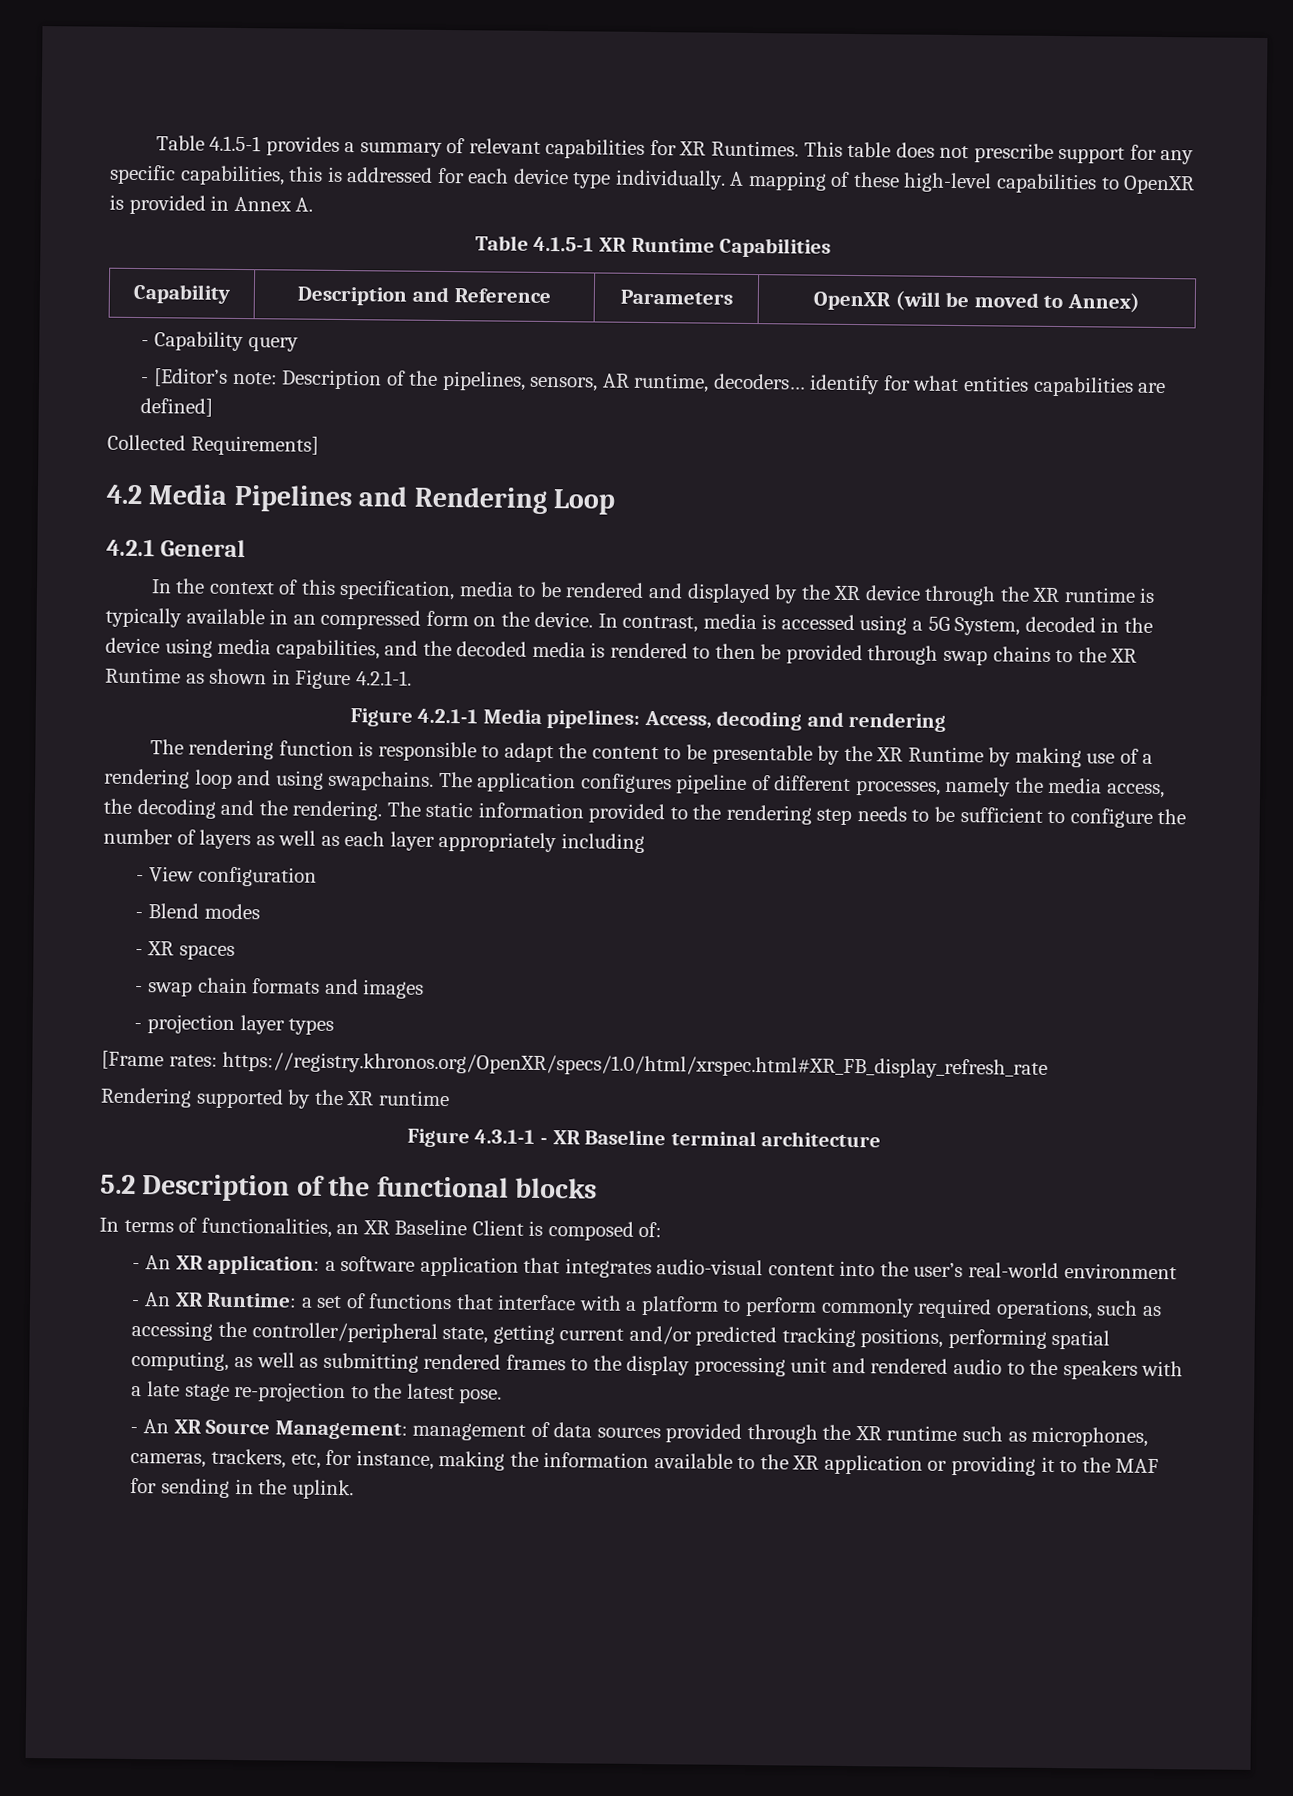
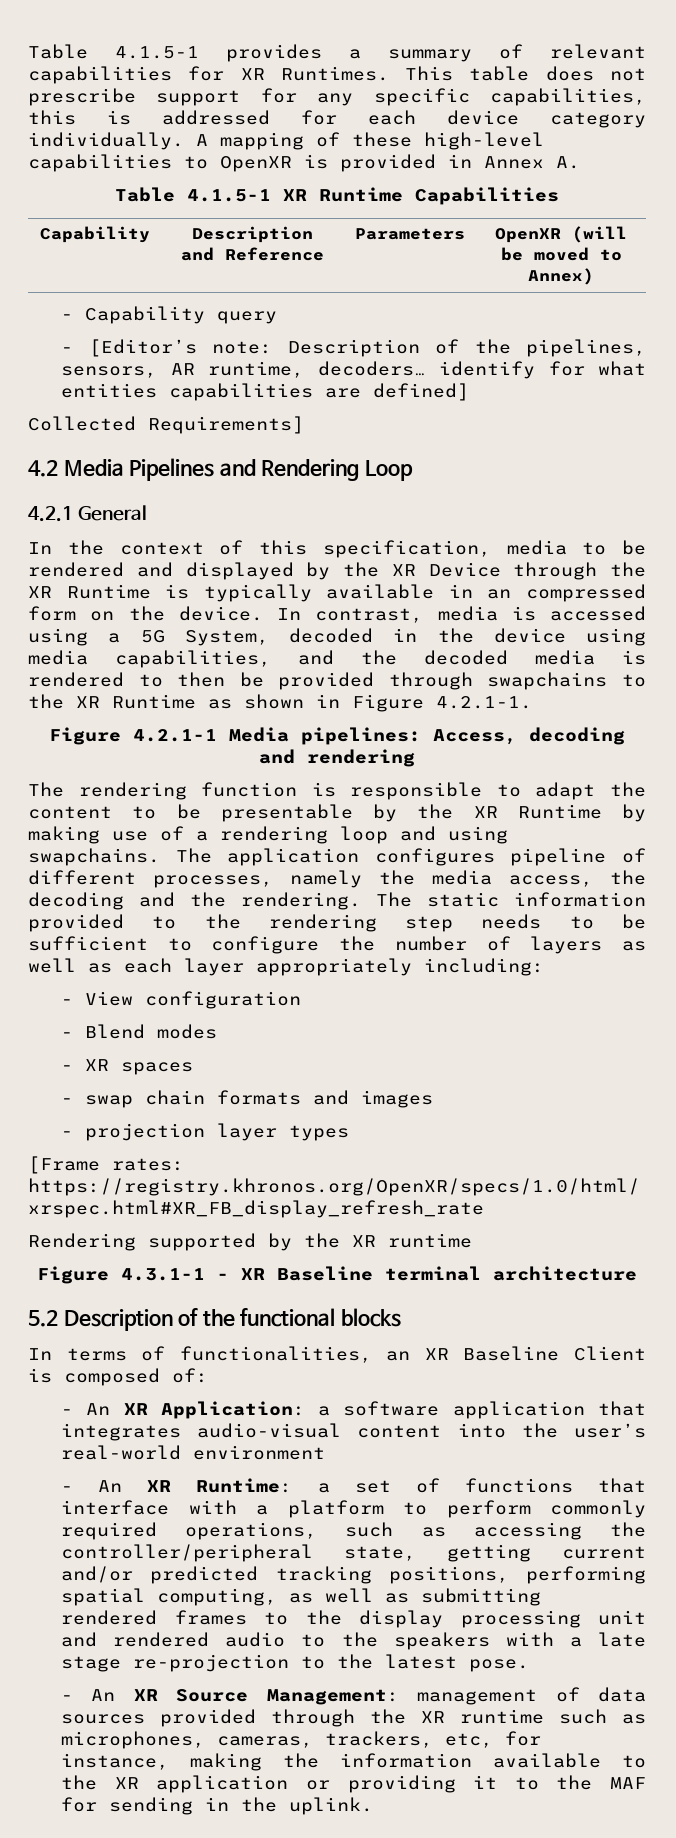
[572,172,612,189] type -> [550,112,646,128] category
[864,585,1136,606] device through the XR runtime -> [428,562,646,580] [28,584,151,599] Device through the XR Runtime
[943,646,1051,666] swap chains -> [487,672,608,690] swapchains
[560,833,645,853] including -> [424,958,544,976] including:
[207,1254,321,1275] application: -> [160,1401,305,1419] Application:

